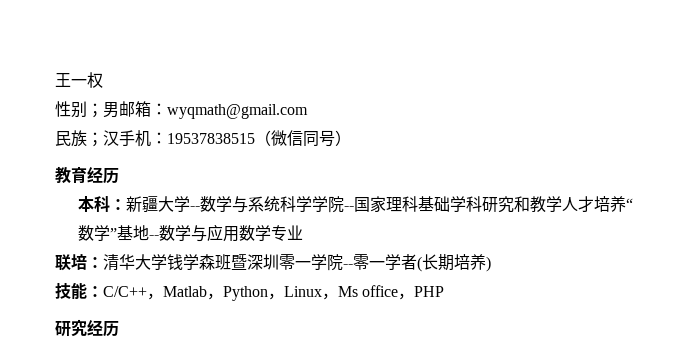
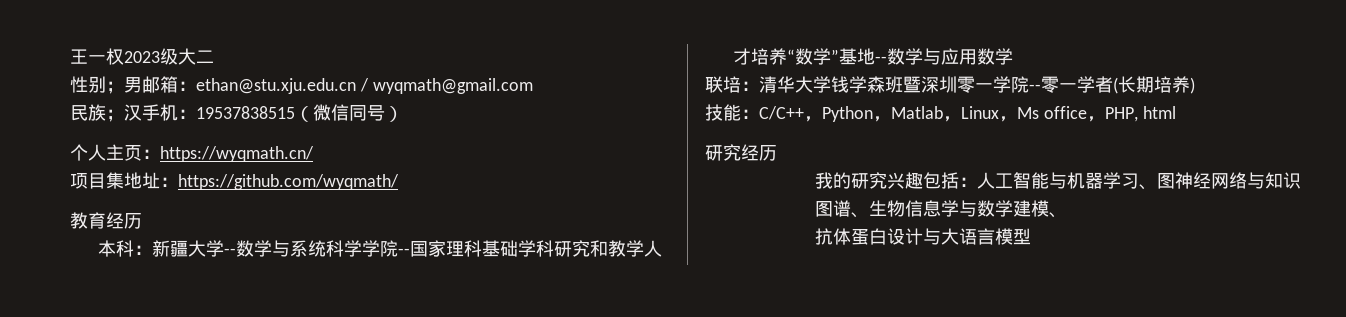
(103, 80) none -> [124,48,214,65] 2023级大二
(167, 109) none -> [196,78,369,94] ethan@stu.xju.edu.cn /
(351, 138) none -> [70,144,314,162] [70,172,399,190] // 个人主页：https://wyqmath.cn/ // 项目集地址：https://github.com/wyqmath/
[271,225,304,241] 专业 -> (1013, 56) none
[163,286,268,301] Matlab，Python -> [822,106,943,122] Python，Matlab
[414,286,445,297] PHP -> [1104,106,1176,122] PHP, html
(119, 329) none -> [815,172,1302,190] [815,200,1068,218] [815,228,1032,245] // 我的研究兴趣包括：人工智能与机器学习、图神经网络与知识图谱、生物信息学与数学建模、 // 抗体蛋白设计与大语言模型

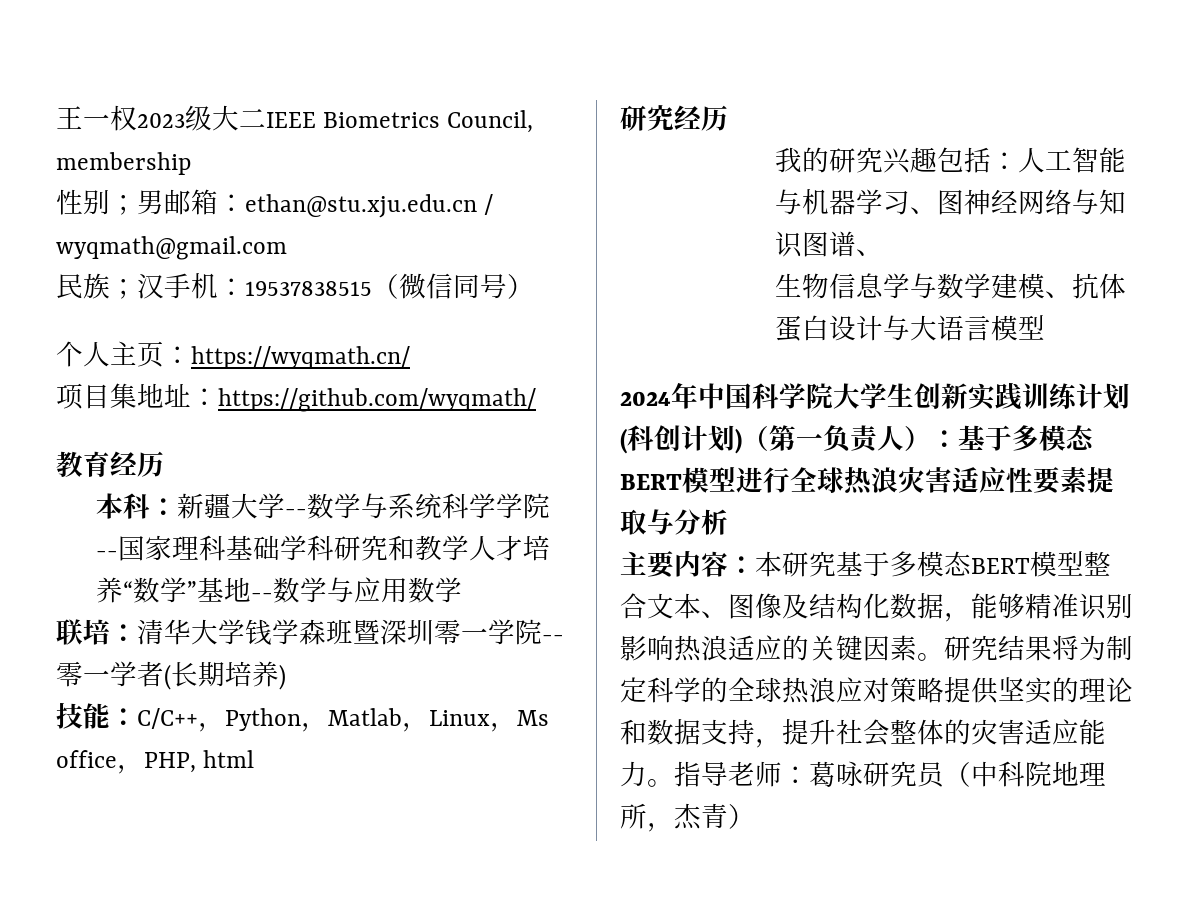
(214, 56) none -> [266,110,534,133] [56,152,191,175] IEEE Biometrics Council, membership
(870, 215) none -> (883, 252) //
(1068, 215) // -> (1072, 294) none
(1032, 236) none -> [620,382,1130,410] [620,425,1095,454] [620,466,1114,495] [620,509,728,535] [620,550,1111,578] [620,593,1133,622] [620,635,1133,662] [620,677,1133,704] [620,719,1106,748] [620,761,1106,788] [620,803,755,832] // 2024年中国科学院大学生创新实践训练计划(科创计划)（第一负责人）：基于多模态BERT模型进行全球热浪灾害适应性要素提取与分析 // 主要内容：本研究基于多模态BERT模型整合文本、图像及结构化数据，能够精准识别影响热浪适应的关键因素。研究结果将为制定科学的全球热浪应对策略提供坚实的理论和数据支持，提升社会整体的灾害适应能力。指导老师：葛咏研究员（中科院地理所，杰青）

